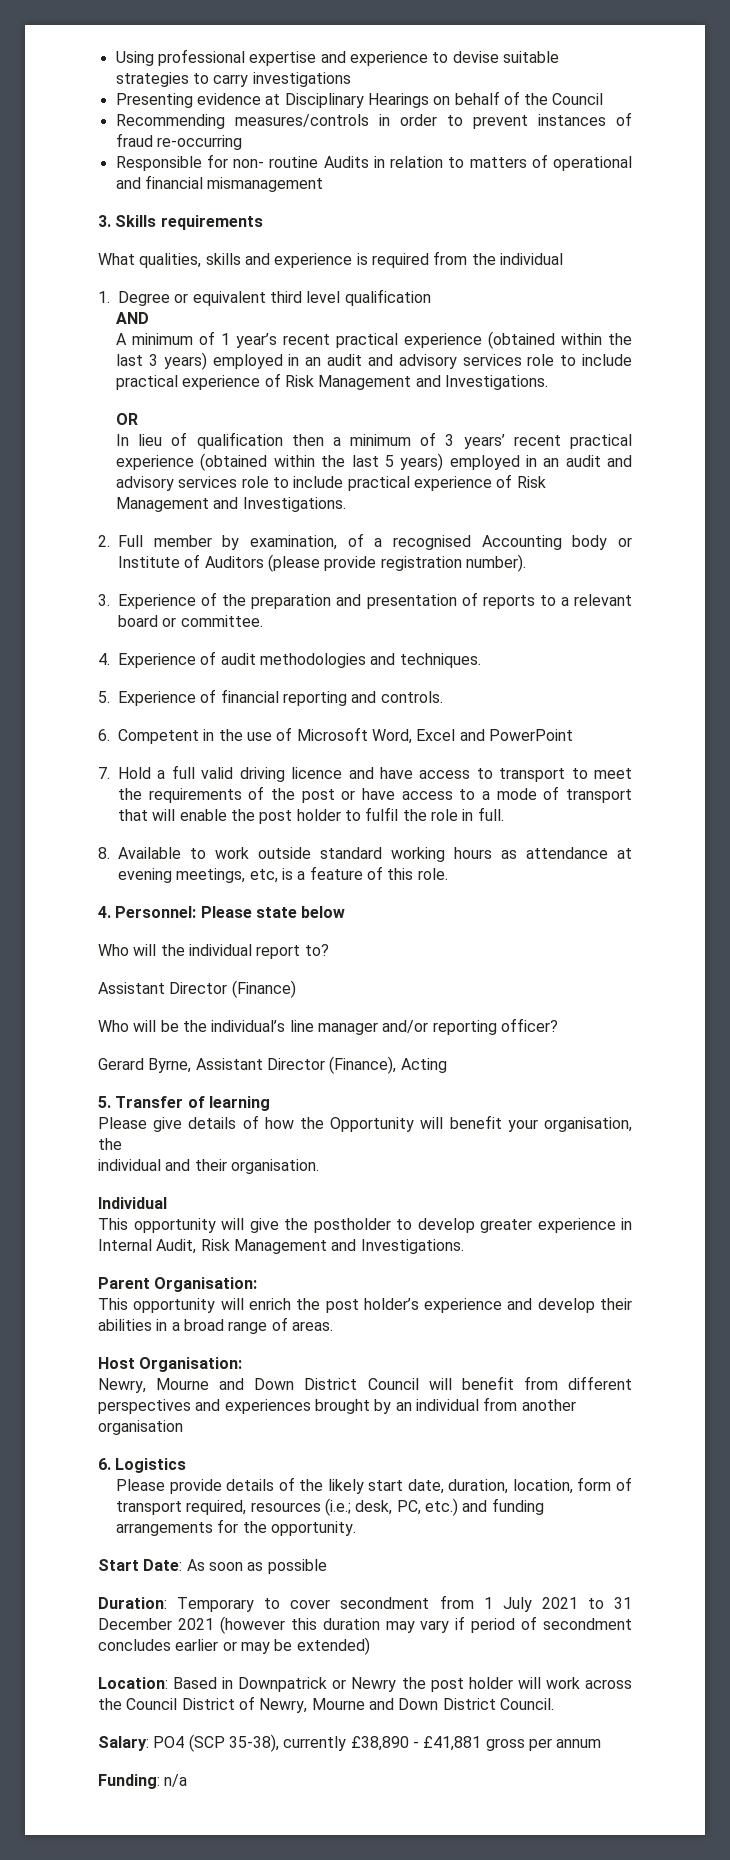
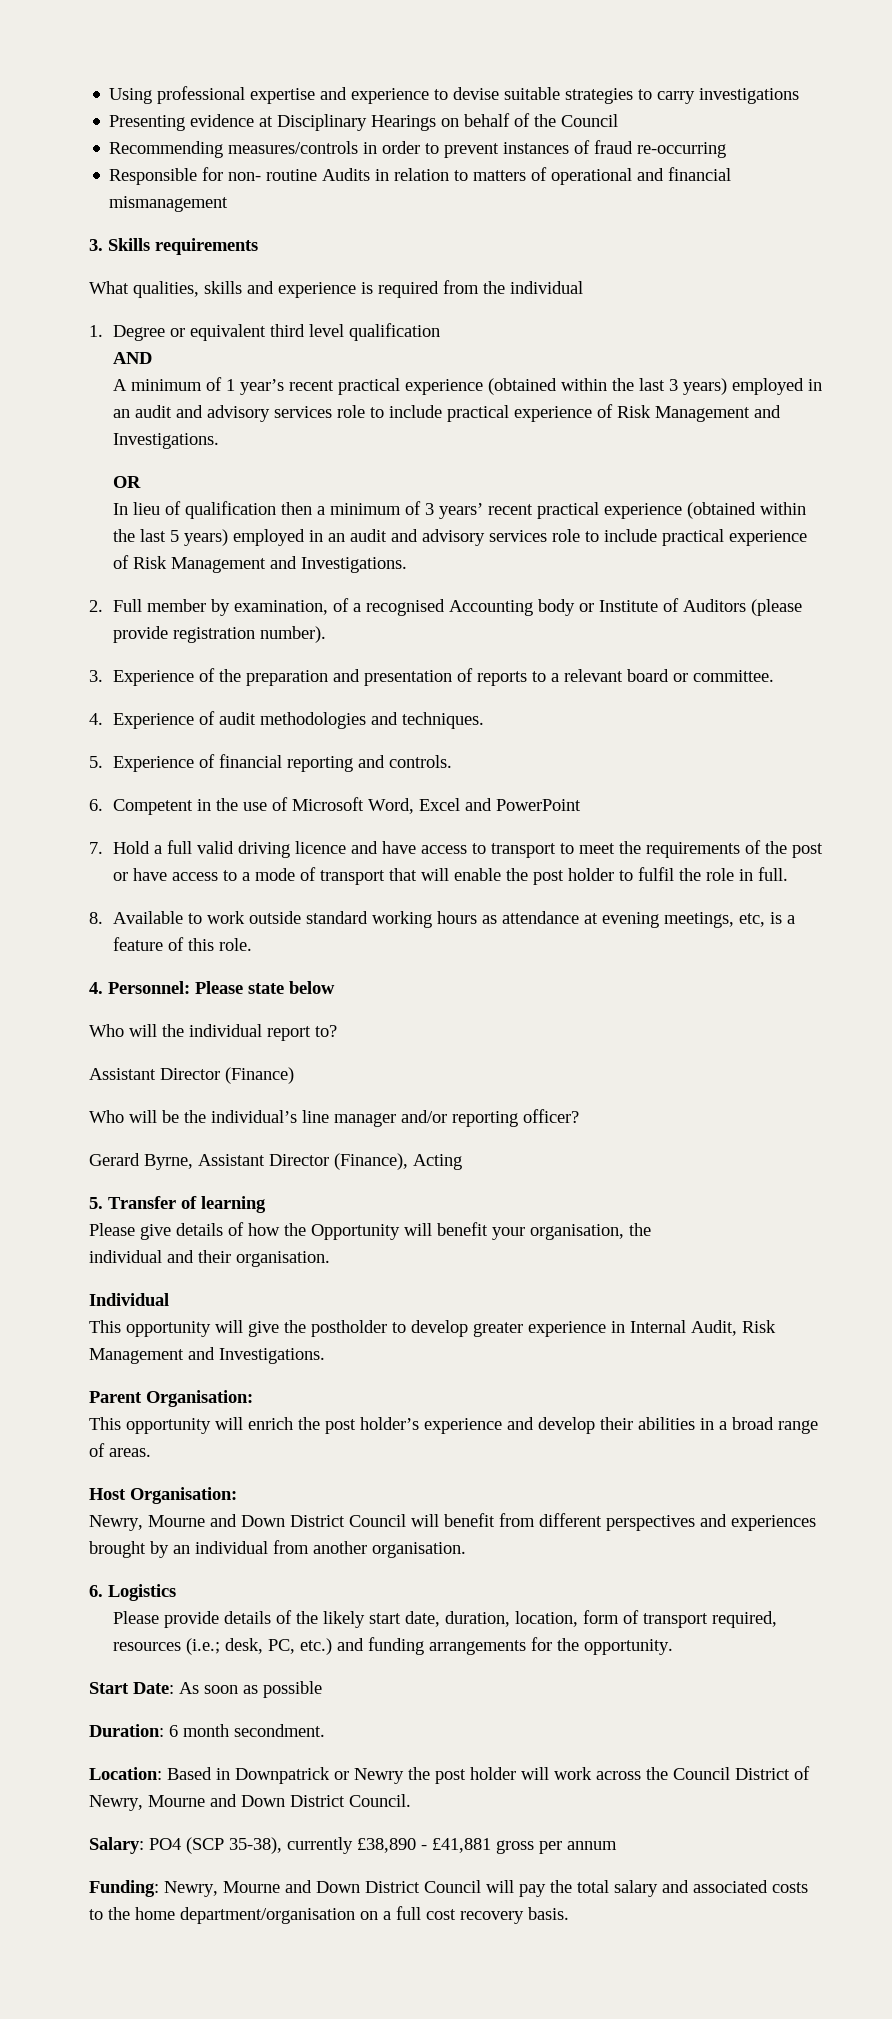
[98,1420,183,1435] organisation -> [372,1542,466,1558] organisation.
[177,1595,633,1612] [98,1616,632,1634] [98,1637,370,1655] Temporary to cover secondment from 1 July 2021 to 31 December 2021 (however this duration may vary if period of secondment concludes earlier or may be extended) -> [169,1724,325,1737] 6 month secondment.
[164,1774,188,1787] n/a -> [164,1880,808,1897] [89,1906,569,1924] Newry, Mourne and Down District Council will pay the total salary and associated costs to the home department/organisation on a full cost recovery basis.

